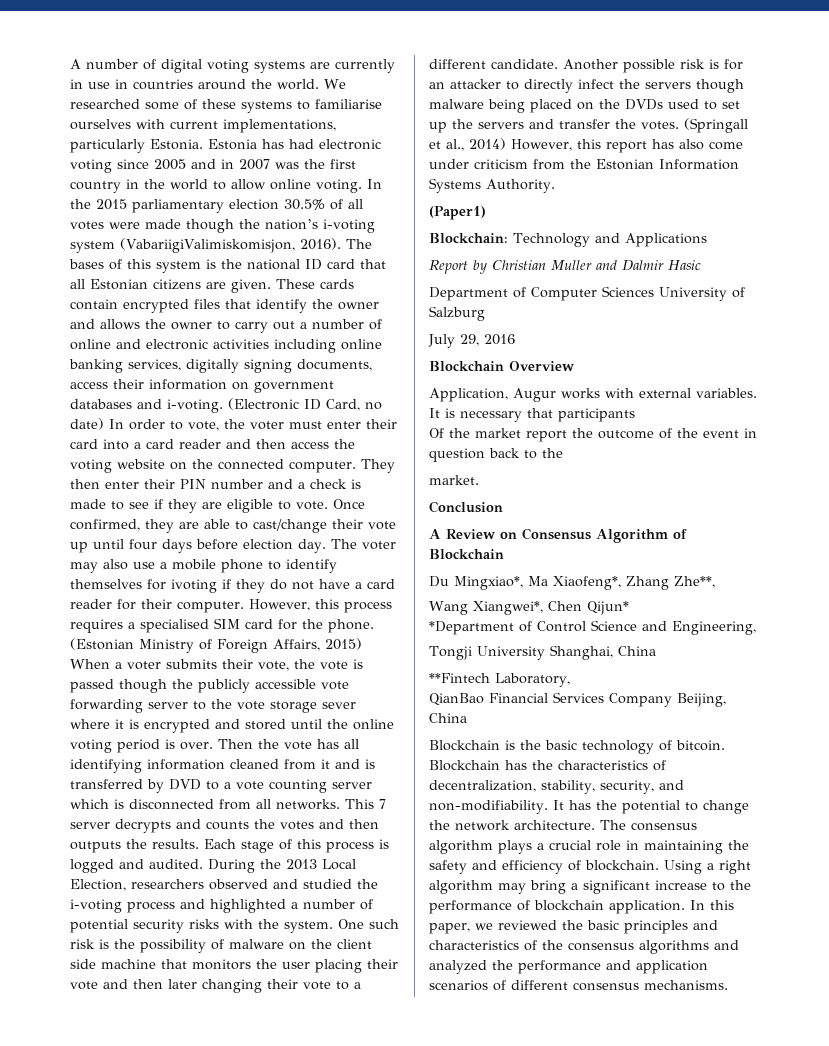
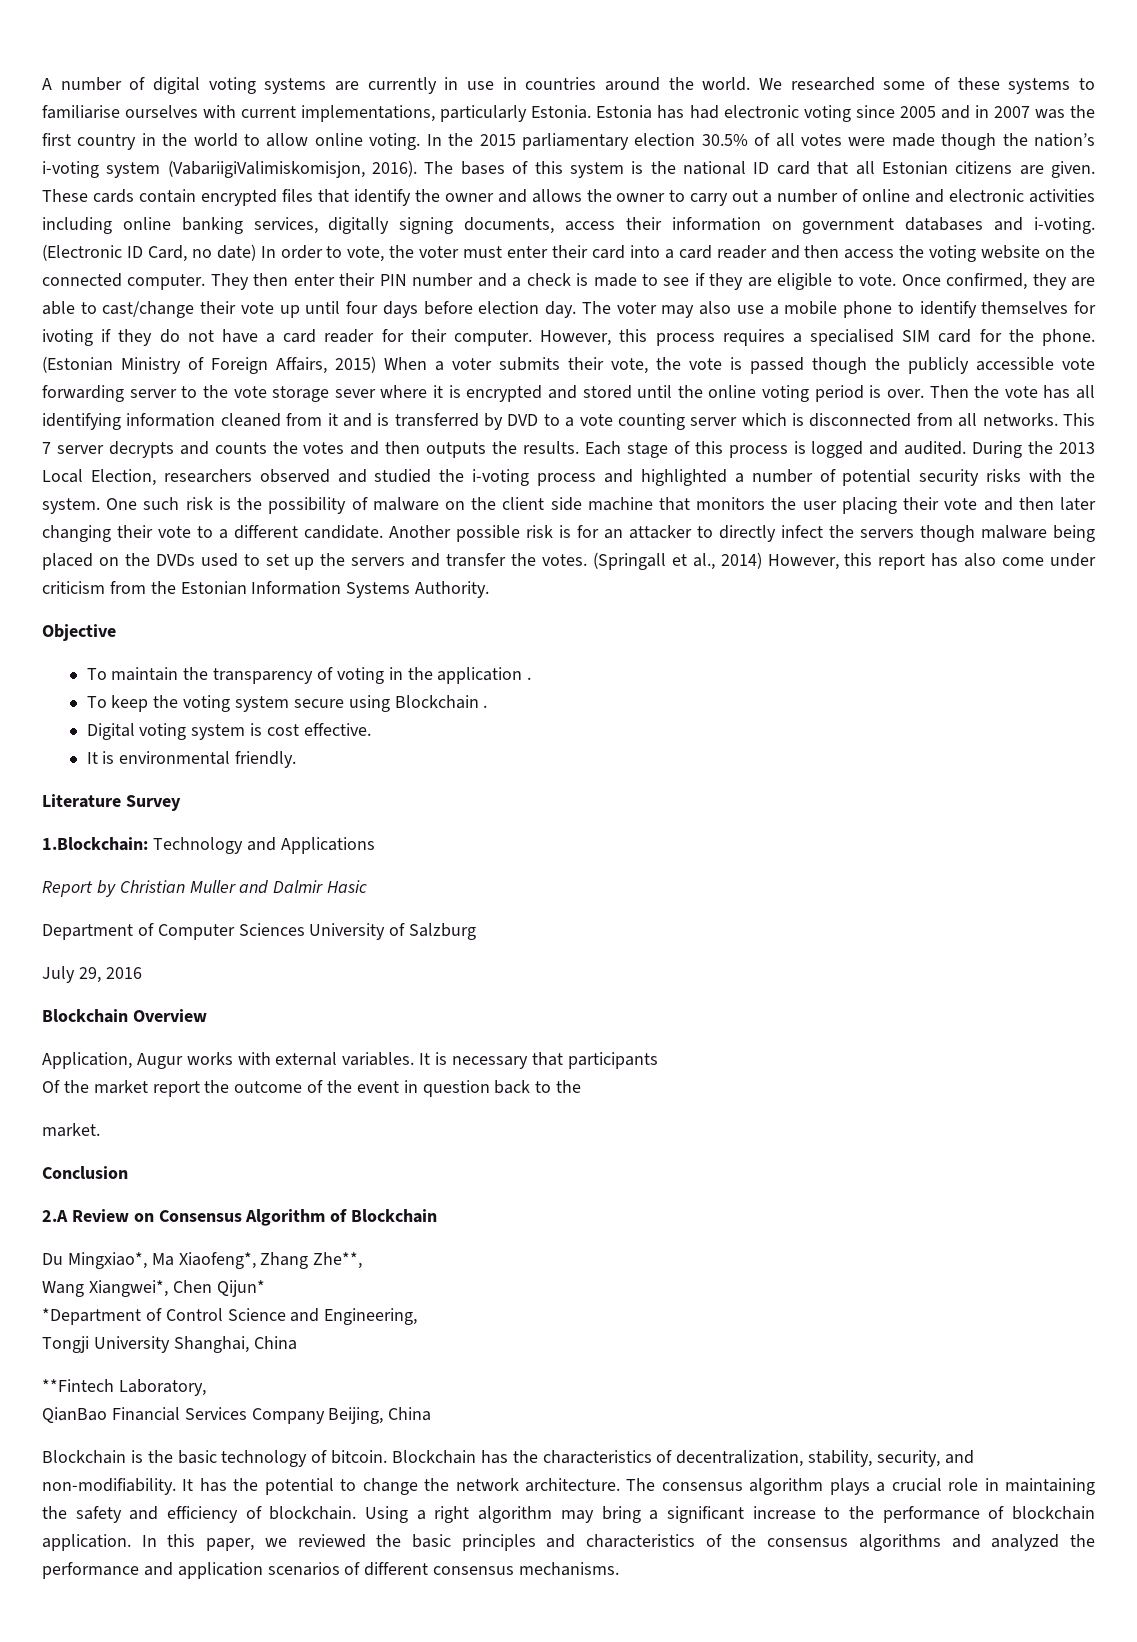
[429,206,486,220] [429,233,508,243] (Paper1) // Blockchain: -> [42,624,116,641] [86,667,532,684] [86,695,488,712] [86,723,371,740] [86,751,297,768] [42,794,181,811] [42,837,148,851] Objective // To maintain the transparency of voting in the application . // To keep the voting system secure using Blockchain . // Digital voting system is cost effective. // It is environmental friendly. // Literature Survey // 1.Blockchain:
[429,529,441,539] A -> [42,1210,68,1222] 2.A

